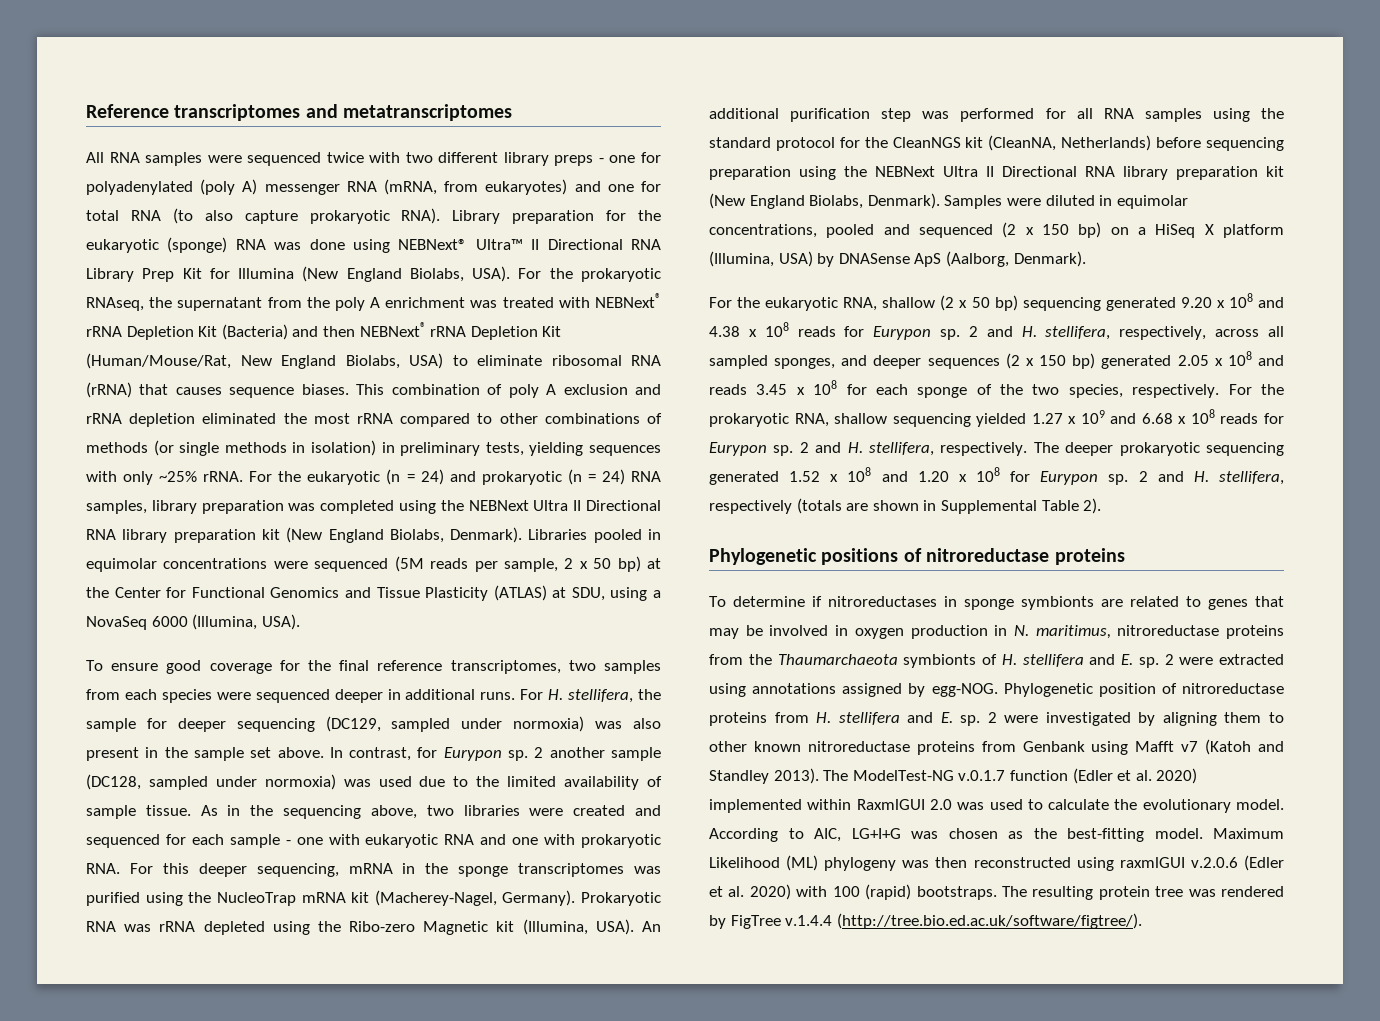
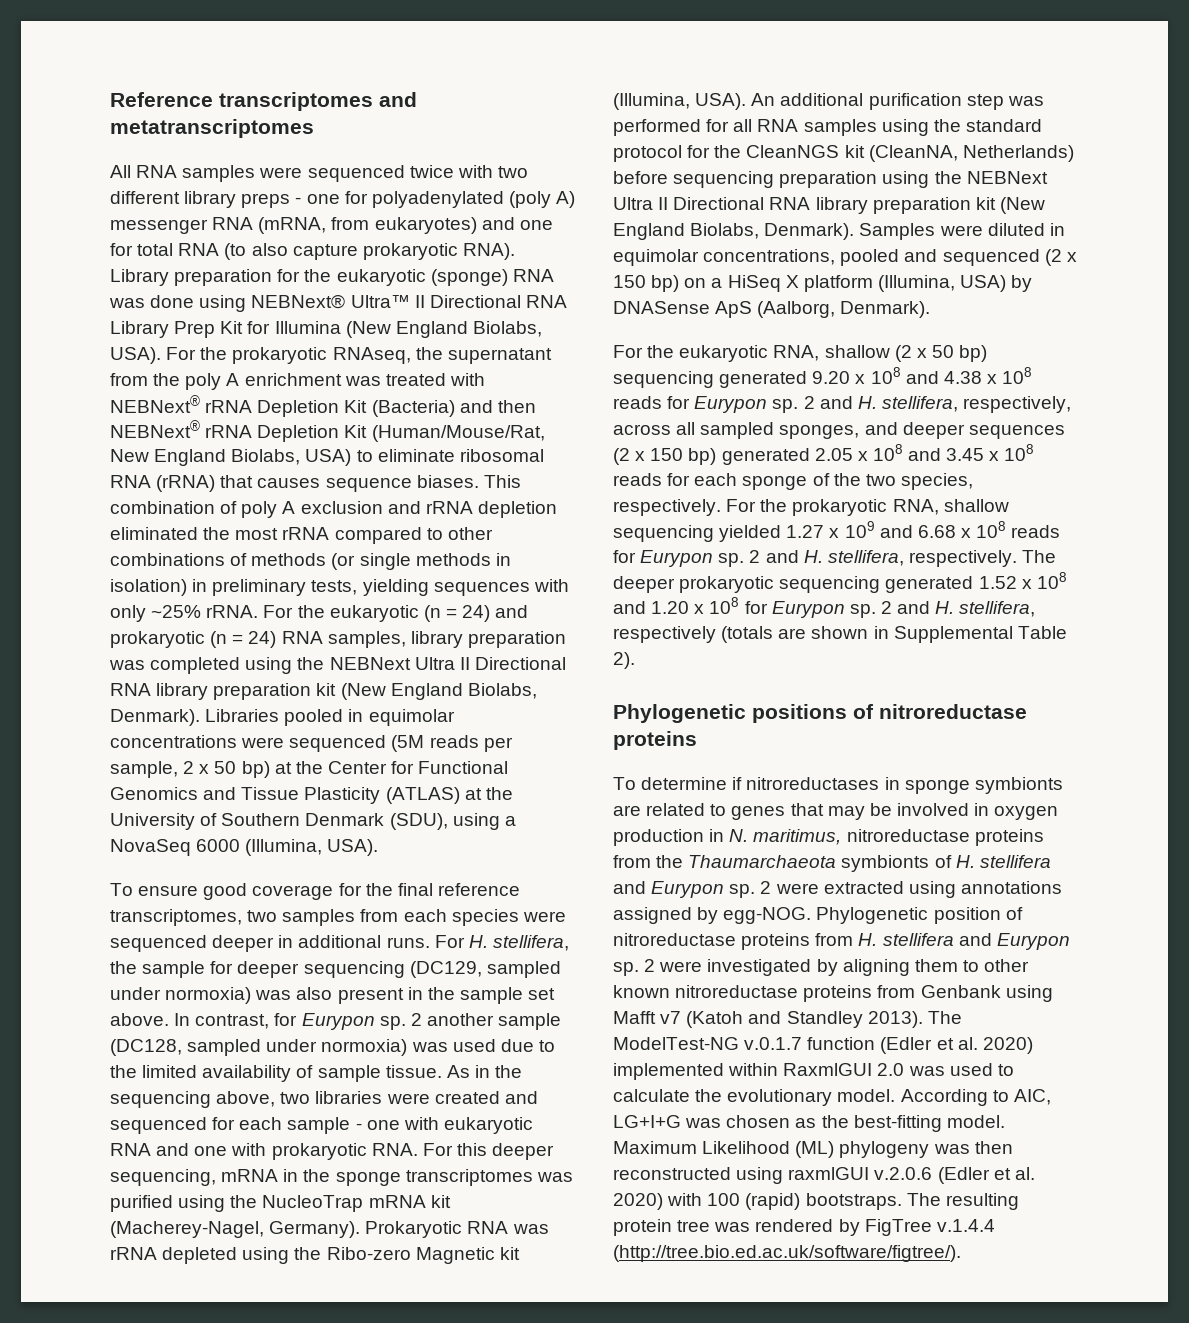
[571,587,605,601] SDU, -> [485,787,513,800] [110,813,448,830] the University of Southern Denmark (SDU),
[709,384,747,395] reads -> (942, 454) none
(838, 387) none -> [613,473,662,486] reads
[1121,654,1133,665] E. -> [651,881,725,898] Eurypon
[940,712,953,723] E. -> [996,933,1070,950] Eurypon

